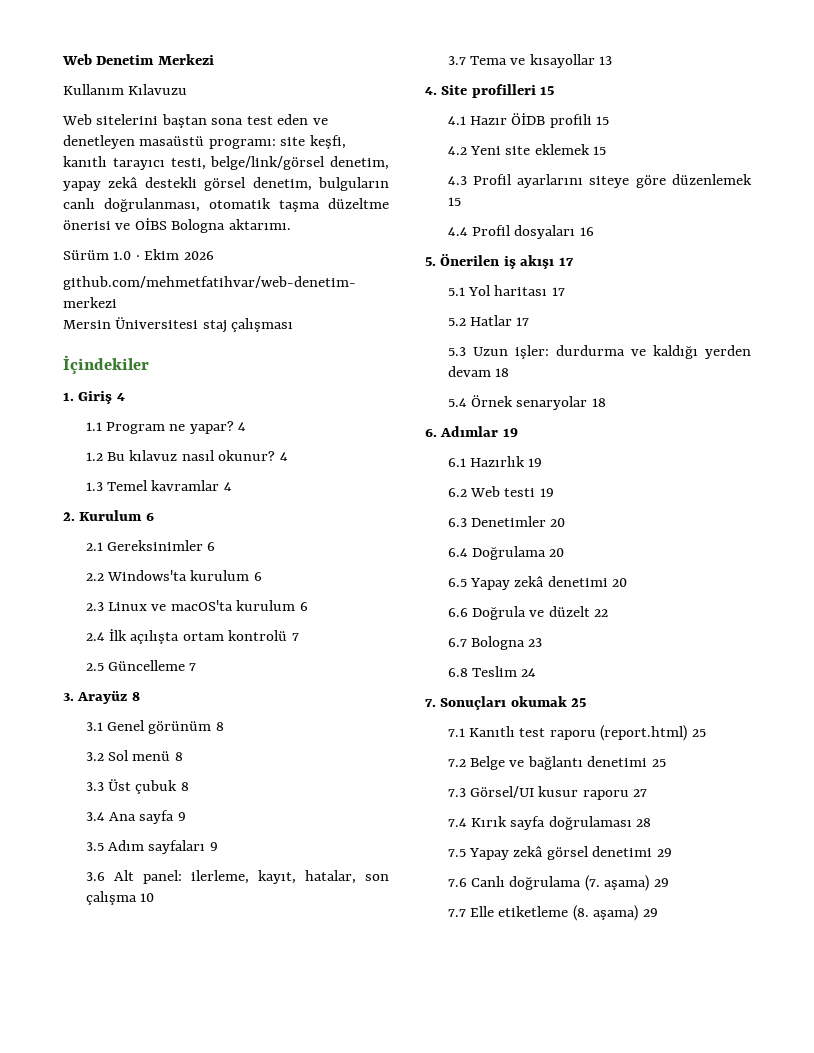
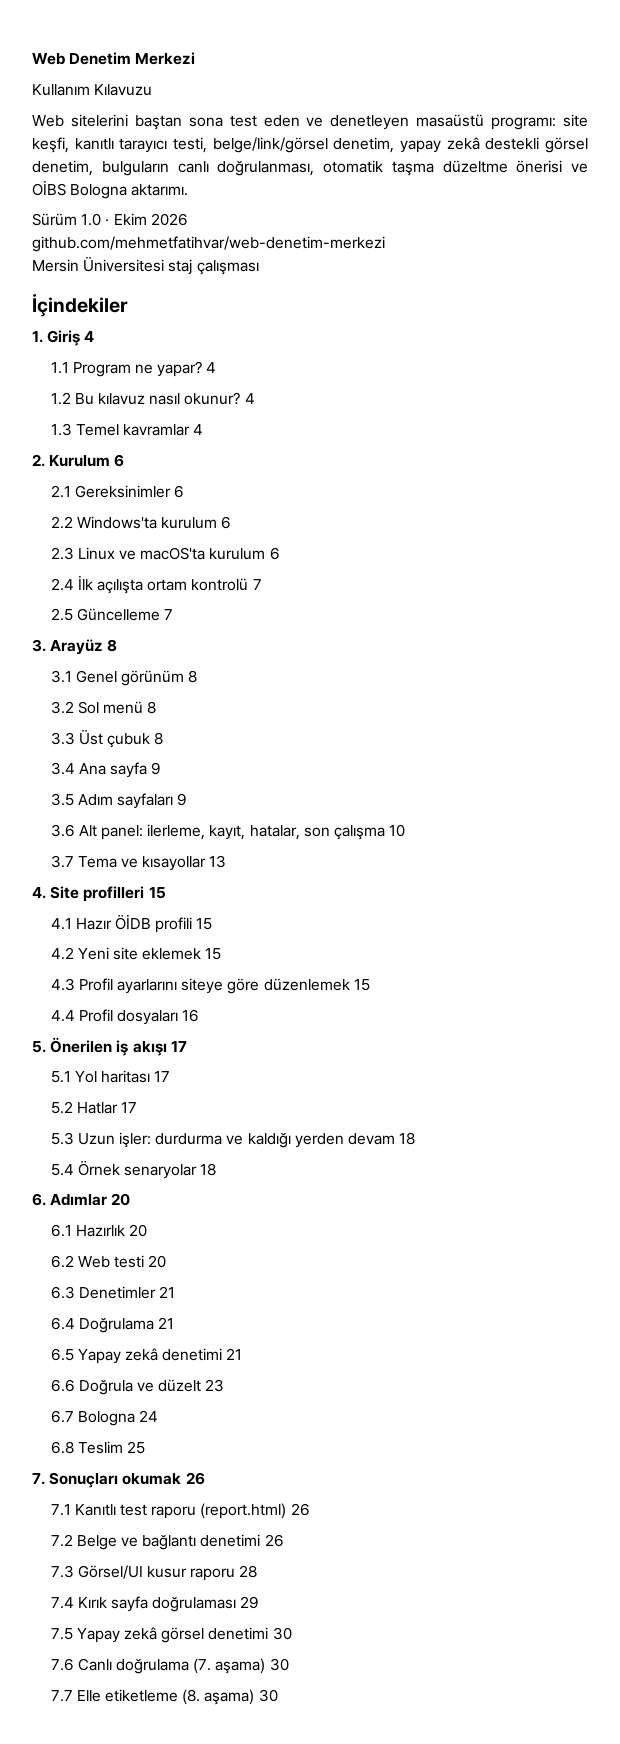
[502,428,518,437] 19 -> [111,1193,131,1206] 20
[528,458,543,467] 19 -> [128,1224,147,1237] 20
[539,488,554,497] 19 -> [148,1255,167,1268] 20
[550,518,566,527] 20 -> [158,1286,175,1298] 21
[549,548,565,557] 20 -> [157,1317,174,1329] 21
[612,578,628,587] 20 -> [226,1348,243,1360] 21
[594,609,609,617] 22 -> [205,1379,225,1392] 23
[528,638,543,647] 23 -> [138,1410,158,1422] 24
[521,668,537,677] 24 -> [126,1441,145,1454] 25
[571,698,587,707] 25 -> [185,1472,205,1485] 26
[691,729,706,737] 25 -> [290,1503,310,1516] 26
[651,759,666,767] 25 -> [264,1534,284,1547] 26
[633,789,648,797] 27 -> [239,1565,258,1578] 28
[636,818,652,827] 28 -> [240,1596,260,1609] 29
[656,848,672,857] 29 -> [272,1627,292,1640] 30
[653,878,669,887] 29 -> [269,1658,289,1671] 30
[642,908,658,917] 29 -> [258,1689,278,1702] 30

